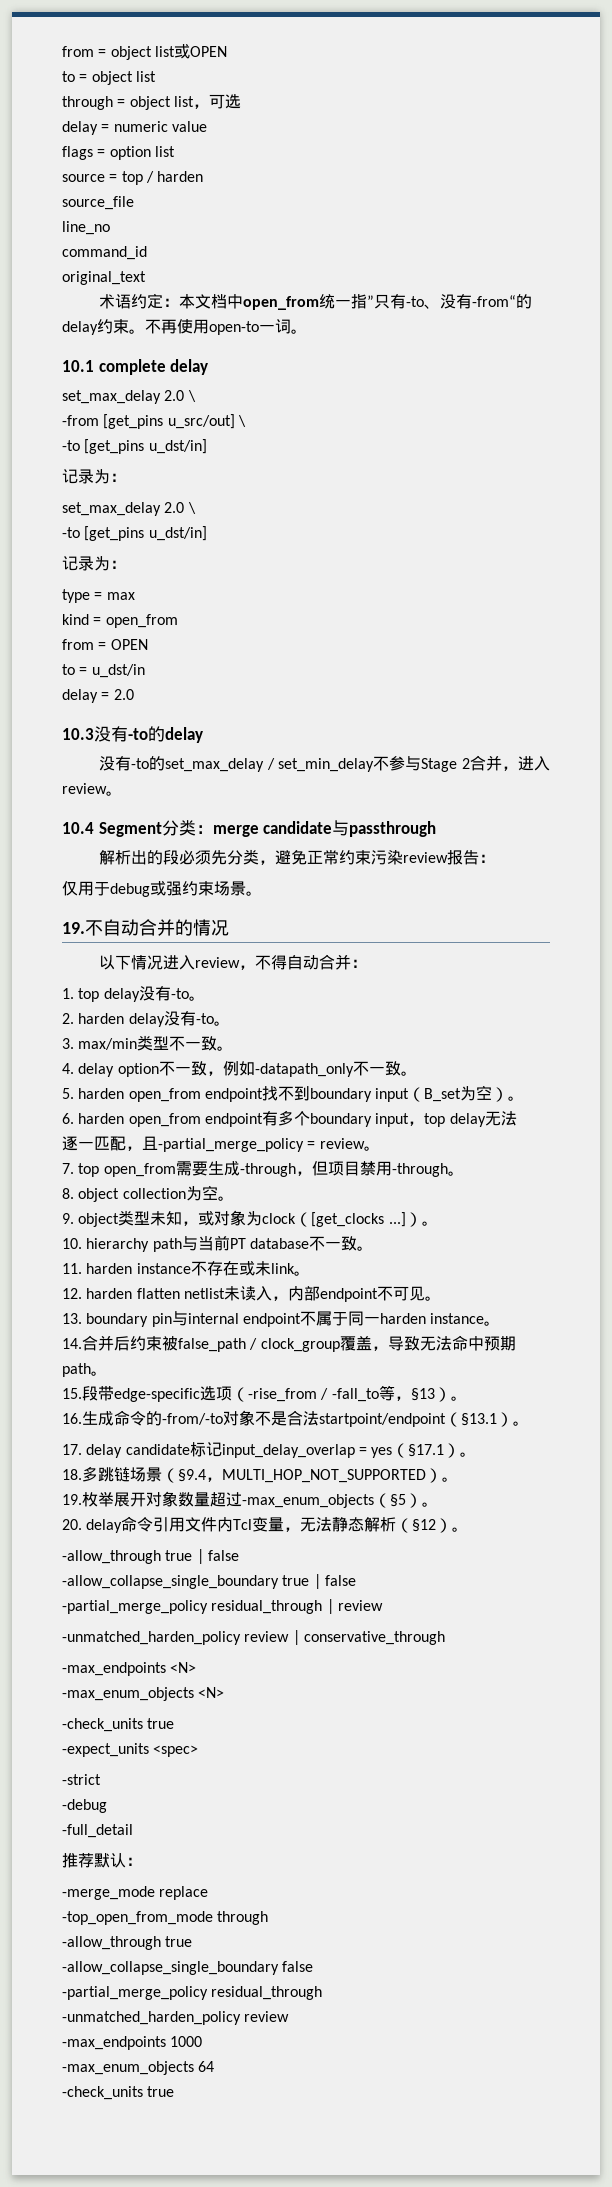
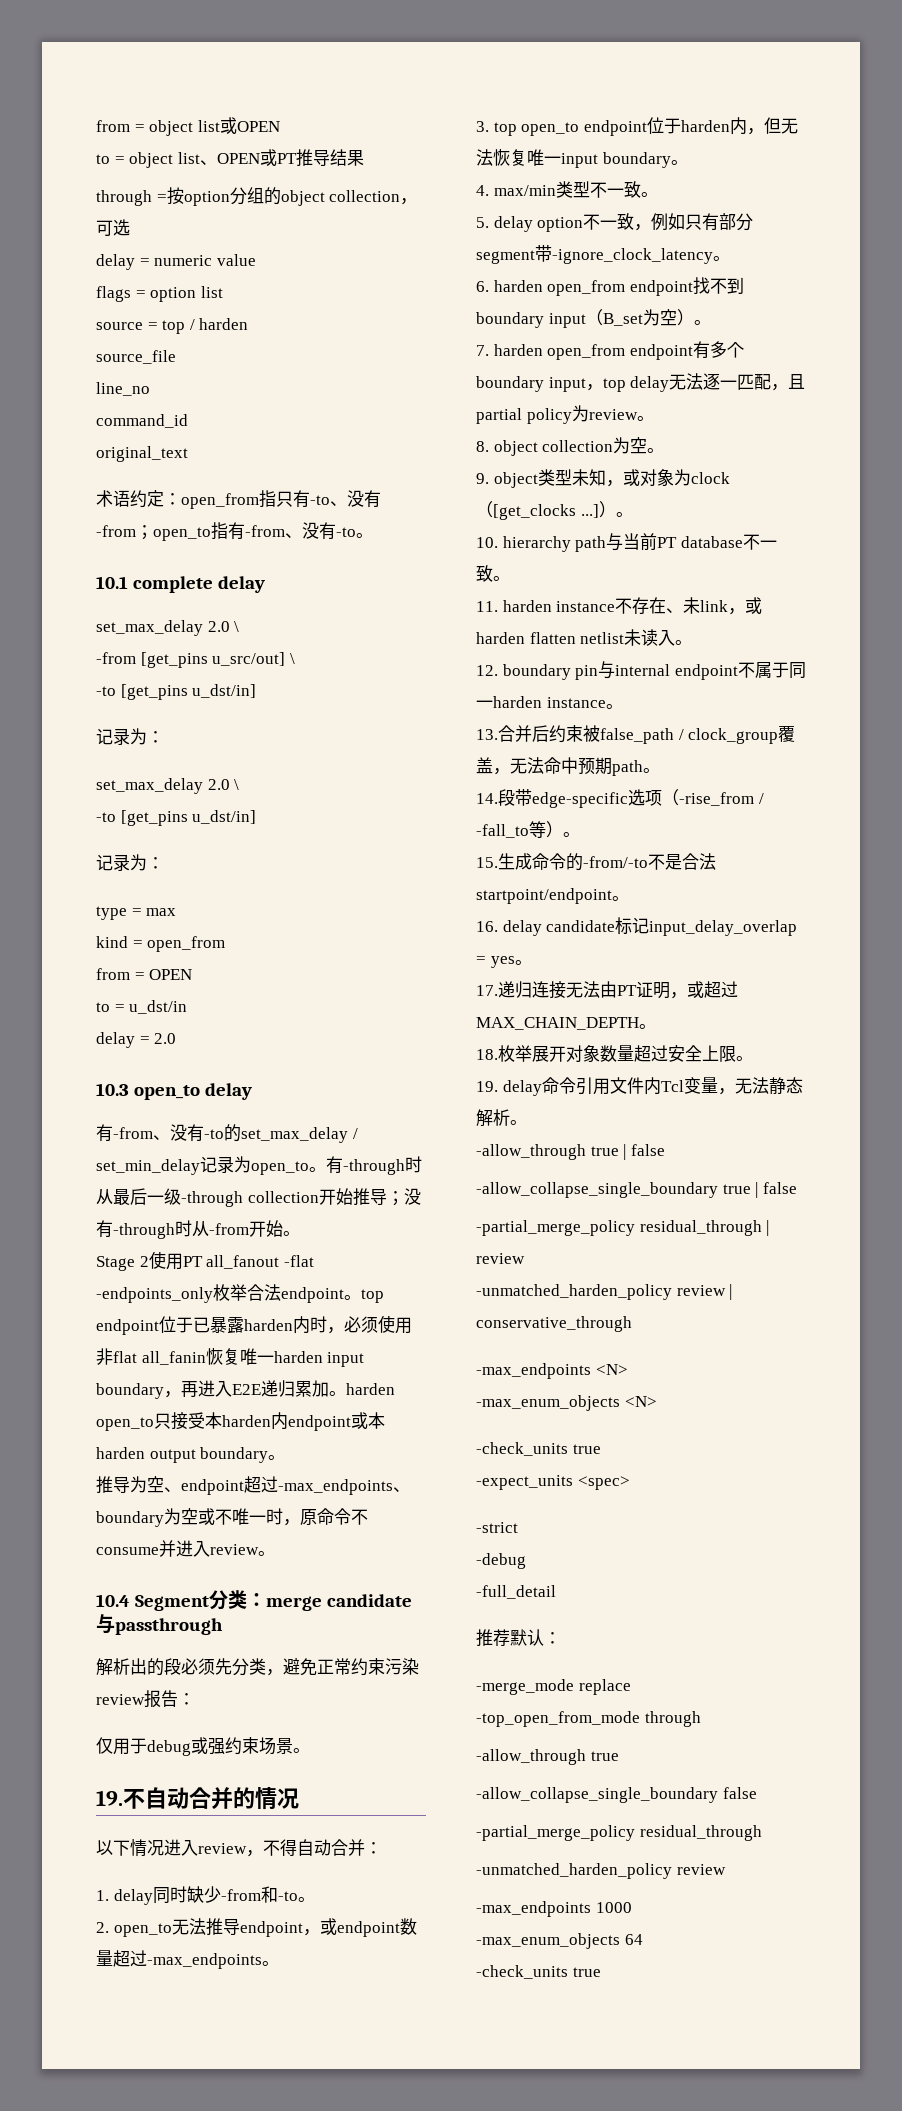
[62,96,194,110] // through = object list -> [199,149,364,167] [96,187,401,206] 、OPEN或PT推导结果 // through =按option分组的object collection
[179,294,533,310] [62,319,291,335] 本文档中open_from统一指”只有-to、没有-from“的delay约束。不再使用open-to一词 -> [181,490,381,509] [96,522,356,541] open_from指只有-to、没有-from；open_to指有-from、没有-to
[94,726,203,743] 没有-to的delay // -> [134,1083,253,1100] [96,1124,170,1142] open_to delay // 有-from、
[373,755,518,772] 不参与Stage 2合并， -> [200,1156,422,1175] [96,1188,421,1207] [96,1220,300,1239] [96,1251,314,1271] [96,1284,384,1303] [96,1315,412,1335] [96,1348,365,1367] [96,1380,395,1399] [96,1412,385,1431] [96,1447,286,1463] [96,1476,410,1495] [96,1508,368,1527] [96,1540,176,1557] 记录为open_to。有-through时从最后一级-through collection开始推导；没有-through时从-from开始。 // Stage 2使用PT all_fanout -flat -endpoints_only枚举合法endpoint。top endpoint位于已暴露harden内时，必须使用非flat all_fanin恢复唯一harden input boundary，再进入E2E递归累加。harden open_to只接受本harden内endpoint或本harden output boundary。 // 推导为空、endpoint超过-max_endpoints、boundary为空或不唯一时，原命令不consume并
[78,986,205,1002] [62,1011,230,1027] [62,1038,74,1049] top delay没有-to。 // 2. harden delay没有-to。 // 3. -> [113,1886,315,1905] [96,1918,417,1937] [96,1950,279,1969] [476,117,798,136] [476,149,688,168] [476,185,489,196] delay同时缺少-from和-to。 // 2. open_to无法推导endpoint，或endpoint数量超过-max_endpoints。 // 3. top open_to endpoint位于harden内，但无法恢复唯一input boundary。 // 4.
[62,1063,74,1074] 4. -> [476,217,489,228] 5.
[254,1061,417,1077] [62,1088,74,1099] -datapath_only不一致。 // 5. -> [685,213,754,231] [476,245,730,264] [476,281,489,292] 只有部分segment带-ignore_clock_latency。 // 6.
[62,1113,74,1124] 6. -> [476,345,489,356] 7.
(517, 1118) // -> (704, 381) none
[158,1138,380,1152] [62,1161,464,1177] -partial_merge_policy = review。 // 7. top open_from需要生成-through，但项目禁用-through。 -> [476,405,654,424] partial policy为review。
[238,1261,310,1276] [62,1288,82,1299] 或未link。 // 12. -> [666,597,763,615] 、未link，或
[271,1286,441,1302] [62,1313,82,1324] ，内部endpoint不可见。 // 13. -> [675,640,693,645] [476,665,498,676] 。 // 12.
[62,1338,82,1349] 14. -> [476,729,498,740] 13.
[387,1336,420,1351] 导致 -> (510, 771) none
[62,1388,82,1399] 15. -> [476,793,498,804] 14.
[394,1387,467,1402] [62,1413,82,1424] ，§13）。 // 16. -> [546,821,580,838] [476,857,498,868] ）。 // 15.
[223,1410,255,1426] 对象 -> (648, 862) none
[445,1412,529,1427] [62,1444,82,1455] （§13.1）。 // 17. -> [612,896,629,901] [476,921,498,932] 。 // 16.
[392,1443,477,1458] [62,1466,458,1483] [62,1494,82,1505] （§17.1）。 // 18.多跳链场景（§9.4，MULTI_HOP_NOT_SUPPORTED）。 // 19. -> [514,960,532,965] [476,981,738,999] [476,1017,656,1030] [476,1049,498,1060] 。 // 17.递归连接无法由PT证明，或超过MAX_CHAIN_DEPTH。 // 18.
[242,1493,438,1508] [62,1519,82,1530] -max_enum_objects（§5）。 // 20. -> [668,1045,753,1062] [476,1081,498,1092] 安全上限。 // 19.
[396,1518,453,1533] （§12） -> (510, 1117) none

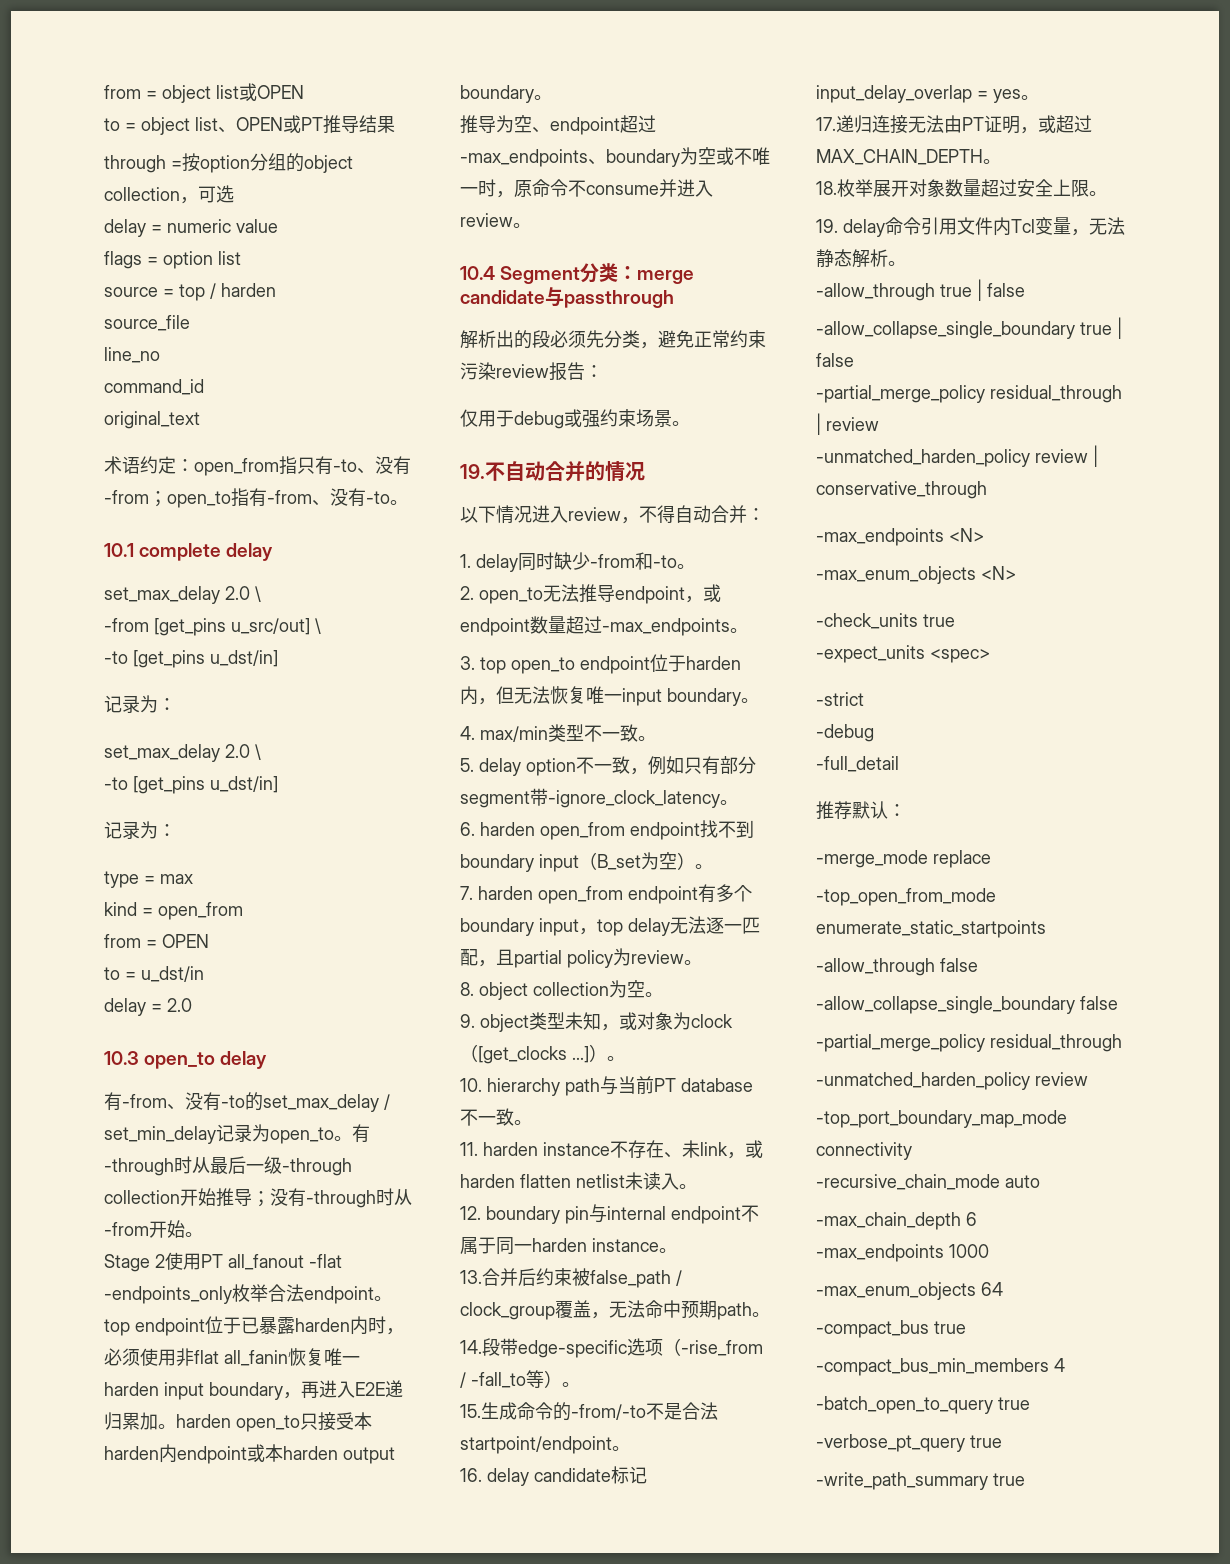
[644,1711,701,1727] [476,1749,619,1765] through // -allow_through true -> [816,920,1046,938] [816,958,978,976] enumerate_static_startpoints // -allow_through false
(726, 1869) none -> [816,1110,1067,1128] [816,1142,912,1160] [816,1174,1040,1190] [816,1212,977,1230] // -top_port_boundary_map_mode connectivity // -recursive_chain_mode auto // -max_chain_depth 6
[476,1965,601,1979] -check_units true -> [816,1320,966,1338] [816,1358,1065,1376] [816,1396,1030,1414] [816,1434,1002,1452] [816,1472,1025,1490] -compact_bus true // -compact_bus_min_members 4 // -batch_open_to_query true // -verbose_pt_query true // -write_path_summary true

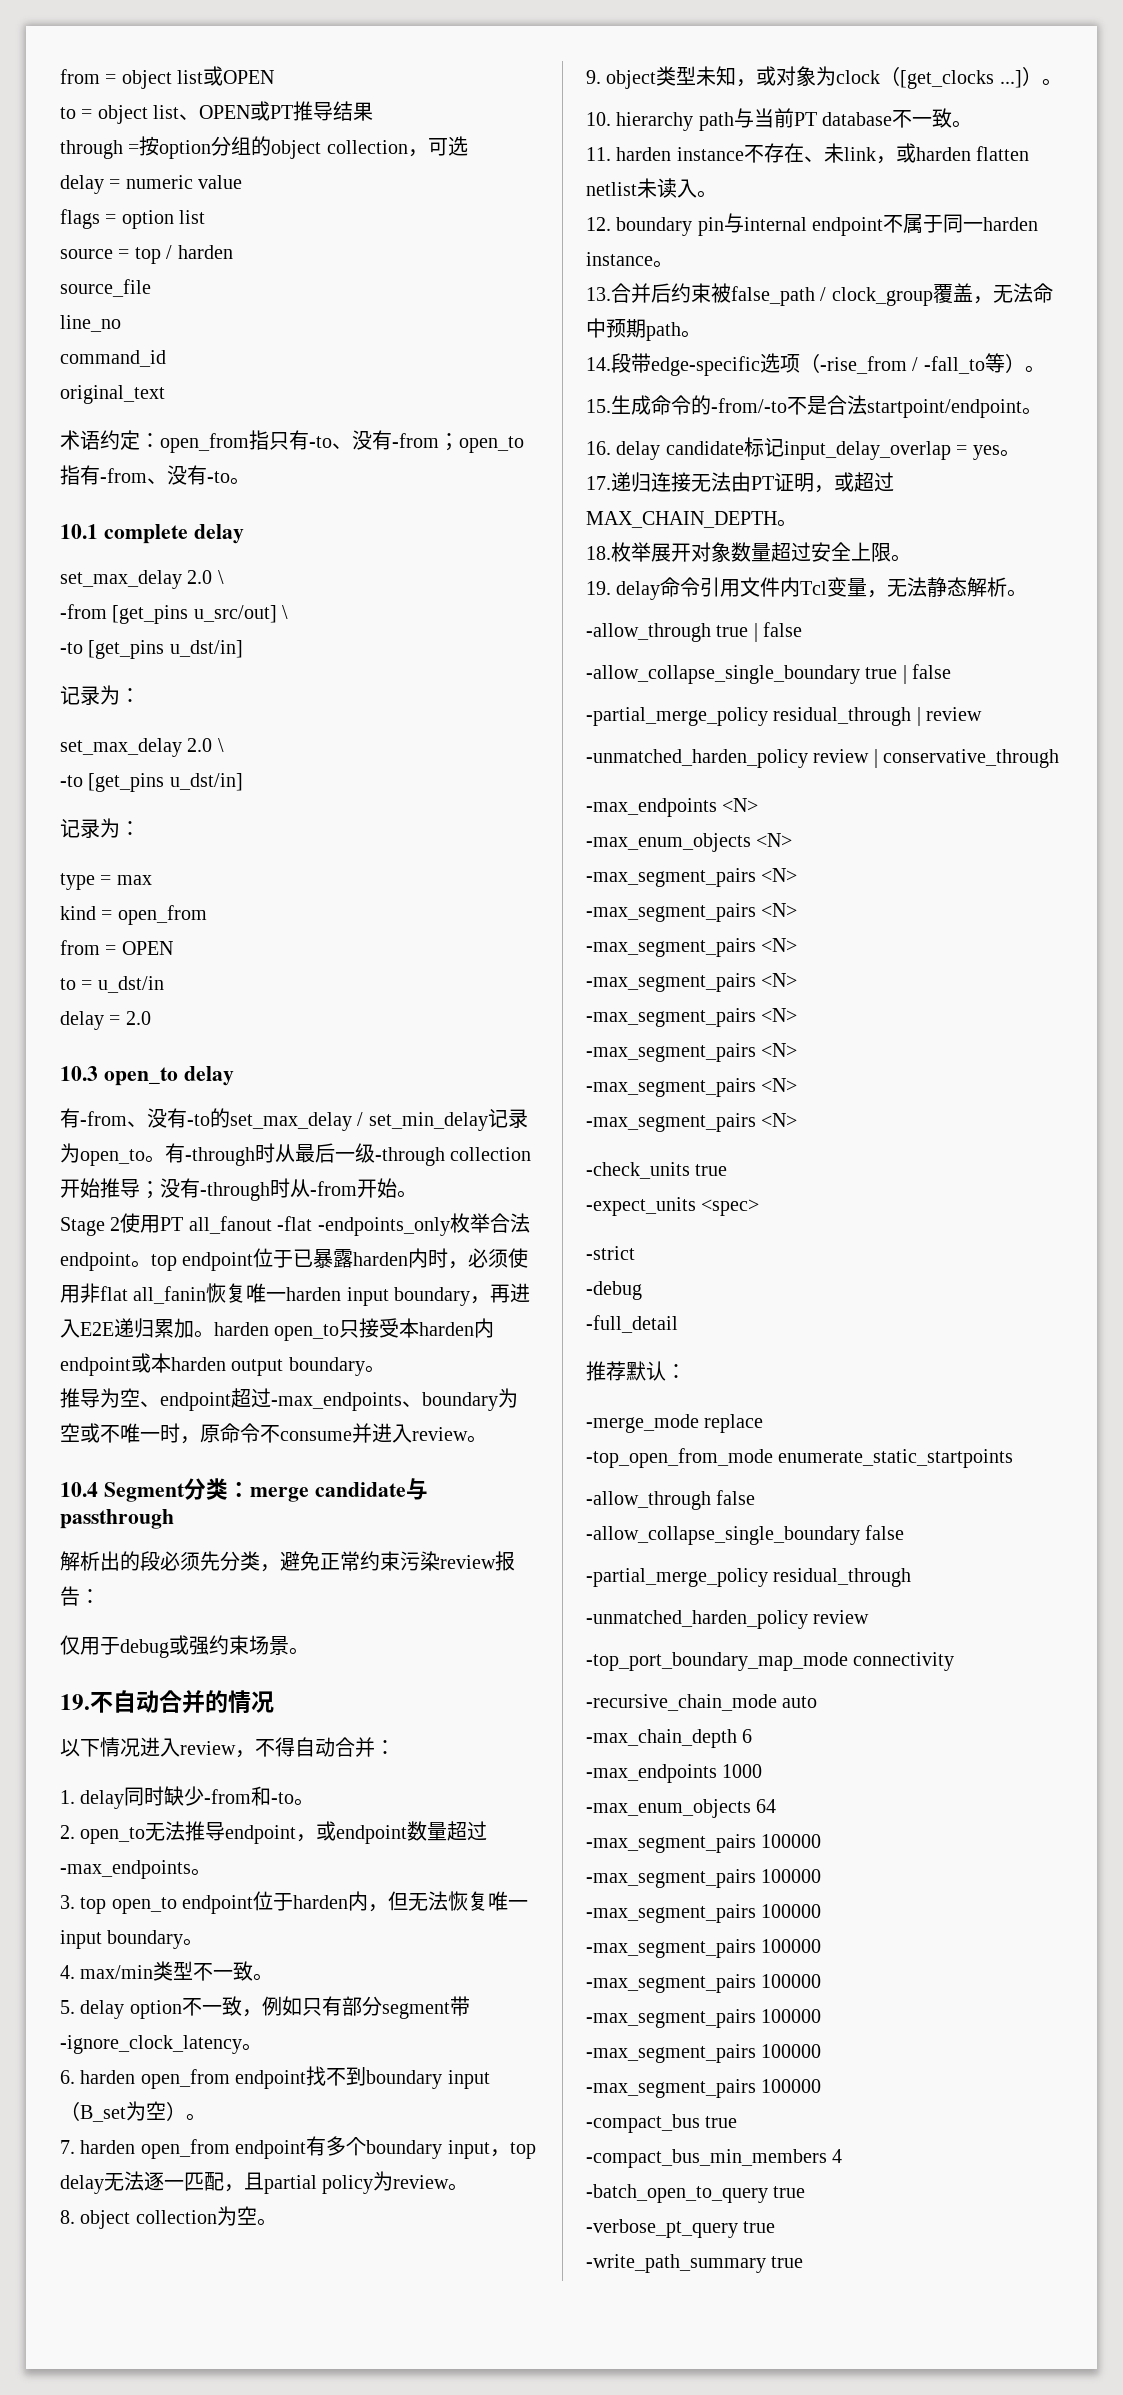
(1016, 573) none -> [586,868,798,887] [586,903,798,922] [586,938,798,957] [586,973,798,992] [586,1008,798,1027] [586,1043,798,1062] [586,1078,798,1097] [586,1113,798,1132] // -max_segment_pairs <N> // -max_segment_pairs <N> // -max_segment_pairs <N> // -max_segment_pairs <N> // -max_segment_pairs <N> // -max_segment_pairs <N> // -max_segment_pairs <N> // -max_segment_pairs <N>
(1003, 1289) none -> [586,1834,822,1853] [586,1869,822,1888] [586,1904,822,1923] [586,1939,822,1958] [586,1974,822,1993] [586,2009,822,2028] [586,2044,822,2063] [586,2079,822,2098] // -max_segment_pairs 100000 // -max_segment_pairs 100000 // -max_segment_pairs 100000 // -max_segment_pairs 100000 // -max_segment_pairs 100000 // -max_segment_pairs 100000 // -max_segment_pairs 100000 // -max_segment_pairs 100000

